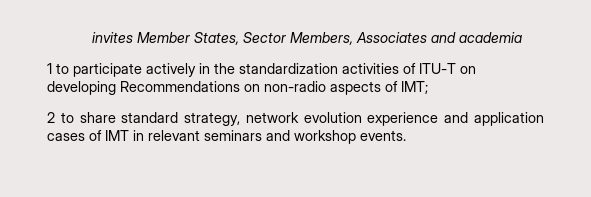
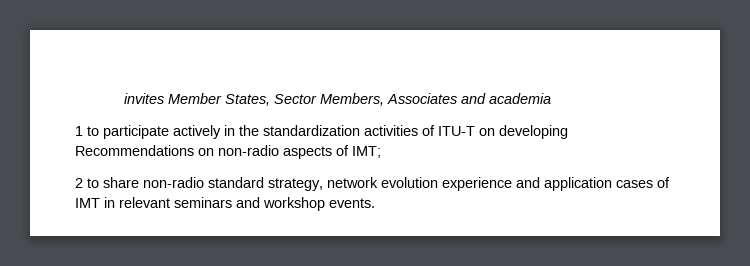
(116, 117) none -> [143,177,204,188] non-radio

